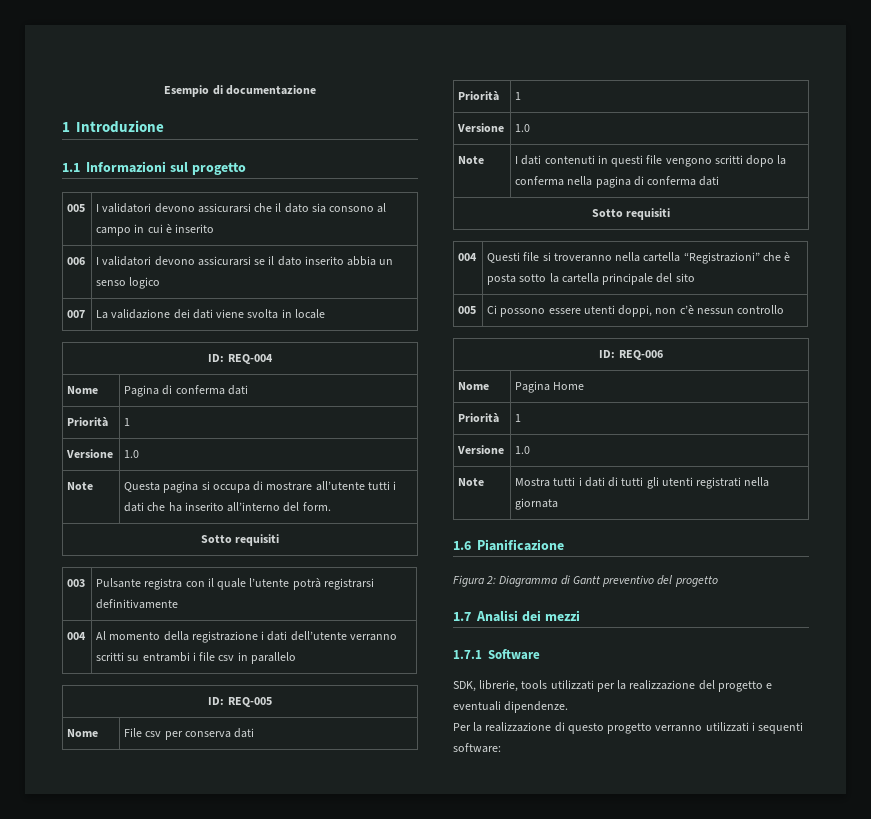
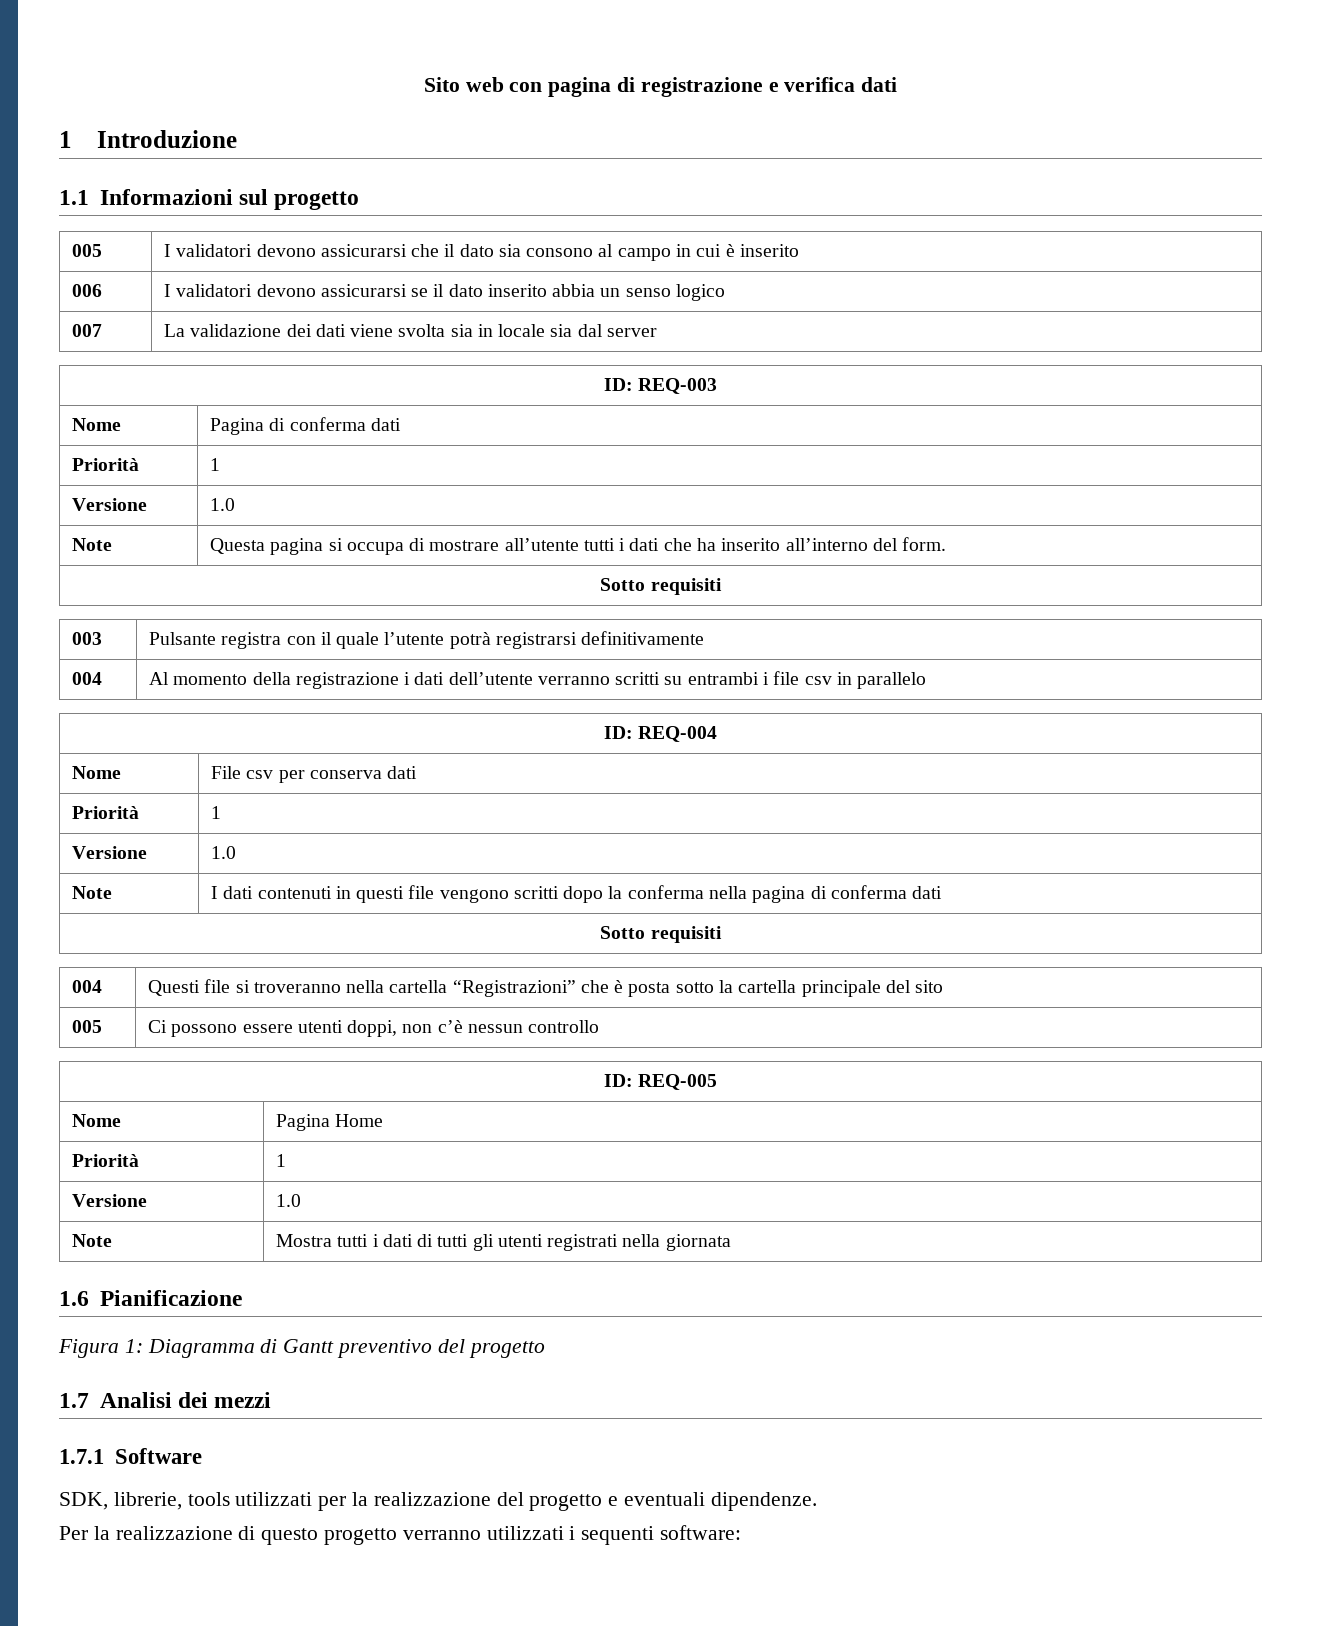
[164,85,316,97] Esempio di documentazione -> [423,77,898,97] Sito web con pagina di registrazione e verifica dati
(279, 314) none -> [450,324,473,337] sia
[208,354,273,364] // ID: REQ-004 -> [550,324,657,337] [603,378,718,394] sia dal server // ID: REQ-003
[227,697,272,707] REQ-005 -> [638,726,718,742] REQ-004
[618,350,663,360] REQ-006 -> [638,1074,718,1090] REQ-005
[486,576,497,584] 2: -> [124,1339,143,1353] 1:

